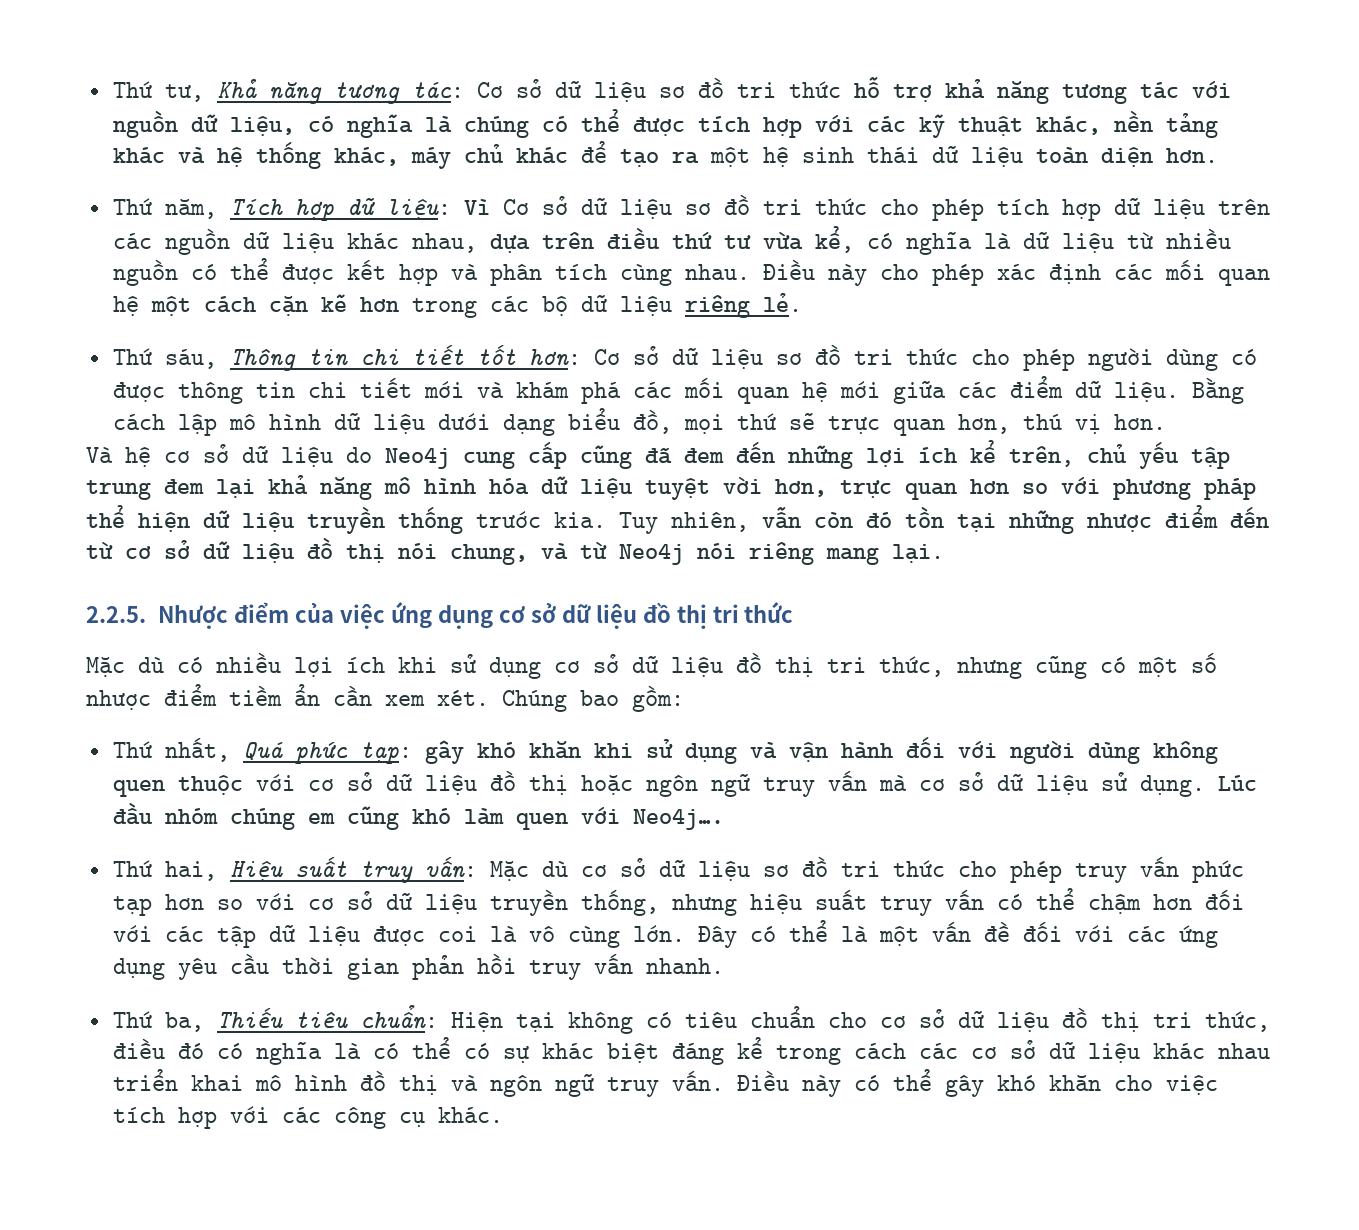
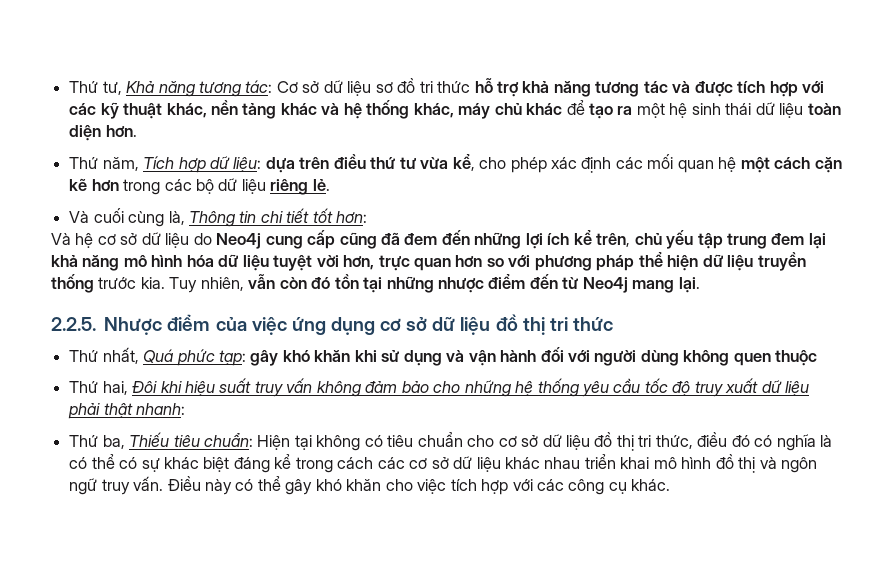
[1191,80,1231,98] [112,109,620,138] với nguồn dữ liệu, có nghĩa là chúng có thể -> [672,81,691,93] và
[463,194,1270,221] [112,228,477,255] Vì Cơ sở dữ liệu sơ đồ tri thức cho phép tích hợp dữ liệu trên các nguồn dữ liệu khác nhau, -> (262, 164) none
[866,228,1231,255] [112,258,867,286] có nghĩa là dữ liệu từ nhiều nguồn có thể được kết hợp và phân tích cùng nhau. Điều này -> (475, 162) none
[112,348,217,369] Thứ sáu, -> [69,208,185,227] Và cuối cùng là,
[593,344,1257,371] [112,376,1244,404] [112,408,1166,436] Cơ sở dữ liệu sơ đồ tri thức cho phép người dùng có được thông tin chi tiết mới và khám phá các mối quan hệ mới giữa các điểm dữ liệu. Bằng cách lập mô hình dữ liệu dưới dạng biểu đồ, mọi thứ sẽ trực quan hơn, thú vị hơn. -> (368, 217) none
[125,538,814,565] cơ sở dữ liệu đồ thị nói chung, và từ Neo4j nói riêng -> [582,277,628,293] Neo4j
[86,652,1217,679] [86,684,684,712] // Mặc dù có nhiều lợi ích khi sử dụng cơ sở dữ liệu đồ thị tri thức, nhưng cũng có một số nhược điểm tiềm ẩn cần xem xét. Chúng bao gồm: -> (613, 324) none
[255,770,1257,797] [112,803,724,830] [112,856,1244,883] [112,888,1244,916] [112,920,1218,948] [112,953,724,980] với cơ sở dữ liệu đồ thị hoặc ngôn ngữ truy vấn mà cơ sở dữ liệu sử dụng. Lúc đầu nhóm chúng em cũng khó làm quen với Neo4j…. // Thứ hai, Hiệu suất truy vấn: Mặc dù cơ sở dữ liệu sơ đồ tri thức cho phép truy vấn phức tạp hơn so với cơ sở dữ liệu truyền thống, nhưng hiệu suất truy vấn có thể chậm hơn đối với các tập dữ liệu được coi là vô cùng lớn. Đây có thể là một vấn đề đối với các ứng dụng yêu cầu thời gian phản hồi truy vấn nhanh. -> [69,378,810,397] [68,403,186,419] // Thứ hai, Đôi khi hiệu suất truy vấn không đảm bảo cho những hệ thống yêu cầu tốc độ truy xuất dữ liệu phải thật nhanh:

